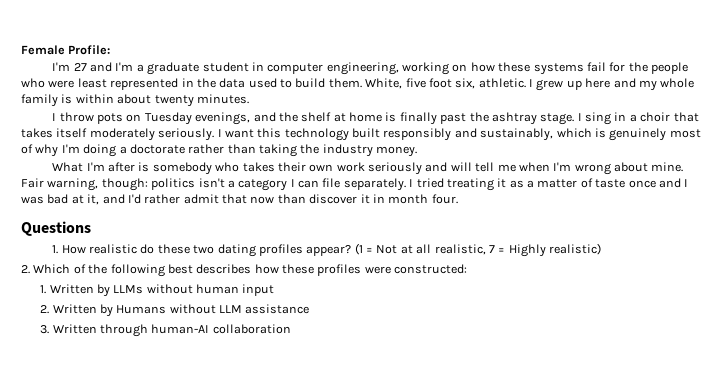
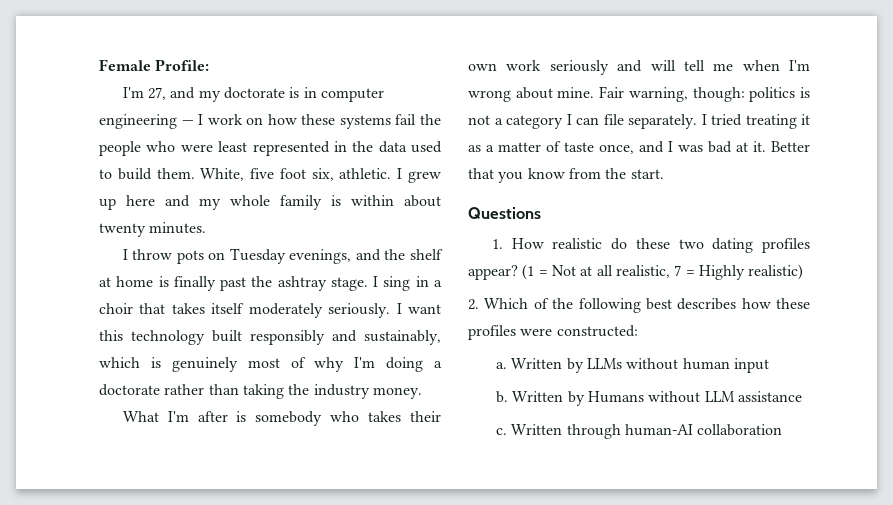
[73,62,450,75] 27 and I'm a graduate student in computer engineering, working -> [148,87,385,102] [99,114,243,129] 27, and my doctorate is in computer engineering — I work
[609,62,626,72] for -> (417, 119) none
[198,178,225,188] isn't -> [800,87,810,98] [468,115,490,125] is not
[628,180,656,188] once -> [599,144,634,154] once,
[87,194,458,205] it, and I'd rather admit that now than discover it in month four. -> [753,141,810,152] [468,168,664,183] it. Better that you know from the start.
[40,285,47,294] 1. -> [496,362,508,369] a.
[40,305,50,314] 2. -> [496,391,509,403] b.
[40,325,50,334] 3. -> [496,428,508,435] c.

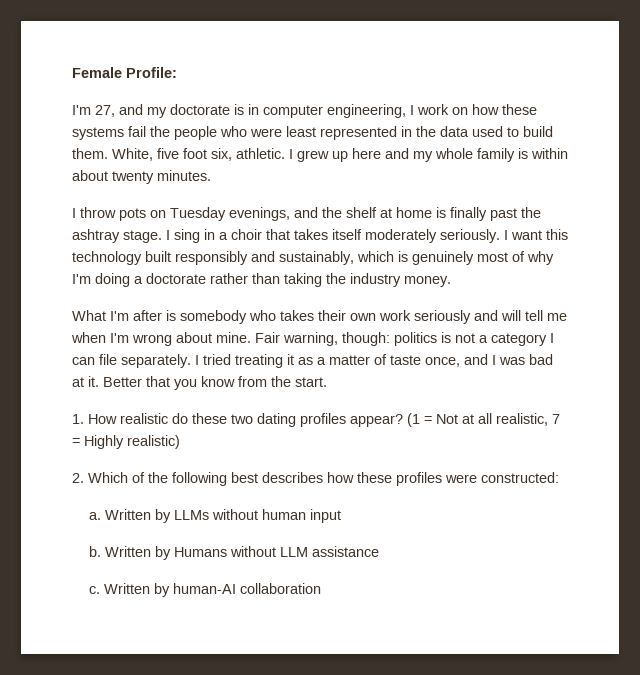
[99,114,194,129] engineering — -> [327,104,406,118] engineering,
[468,207,541,219] // Questions -> (327, 382) none
[566,424,621,439] through -> [153,583,170,597] by

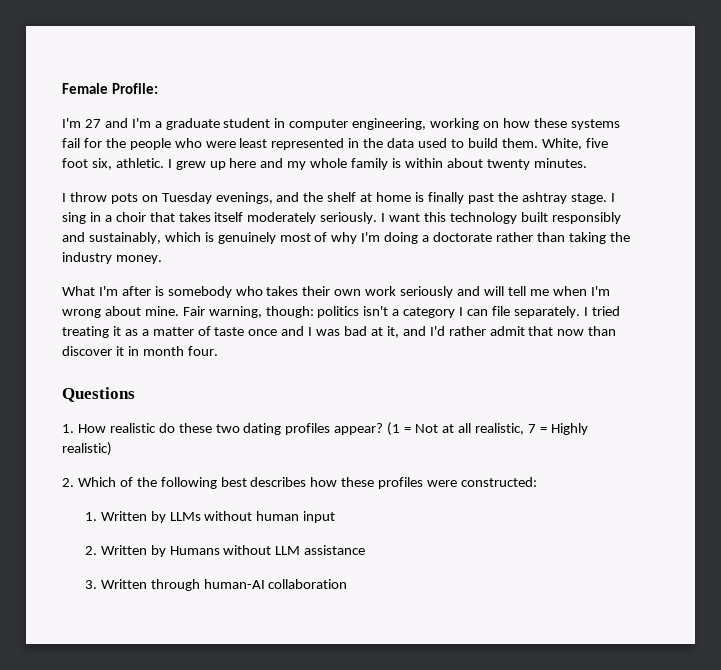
[95,104,244,118] 27, and my doctorate is -> [84,118,271,130] 27 and I'm a graduate student
[410,104,449,115] I work -> [430,118,480,130] working
(146, 131) none -> [83,138,102,148] for
[441,332,475,343] is not -> [363,306,389,316] isn't
[425,357,460,367] once, -> [248,329,278,336] once
[88,376,327,390] it. Better that you know from the start. -> [386,326,617,338] [62,346,218,356] [62,387,135,402] it, and I'd rather admit that now than discover it in month four. // Questions
[88,512,101,520] a. -> [84,512,97,521] 1.
[88,546,101,557] b. -> [84,546,97,555] 2.
[88,583,170,597] c. Written by -> [84,579,200,591] 3. Written through

